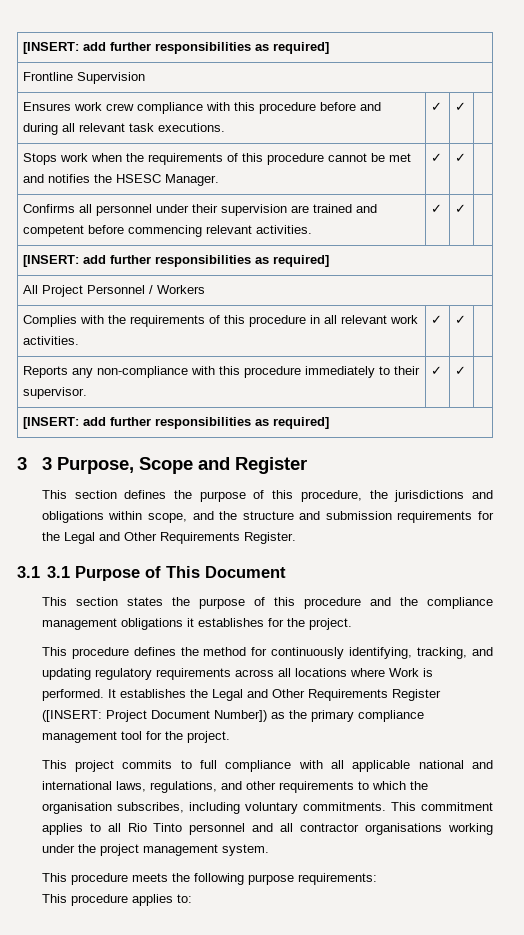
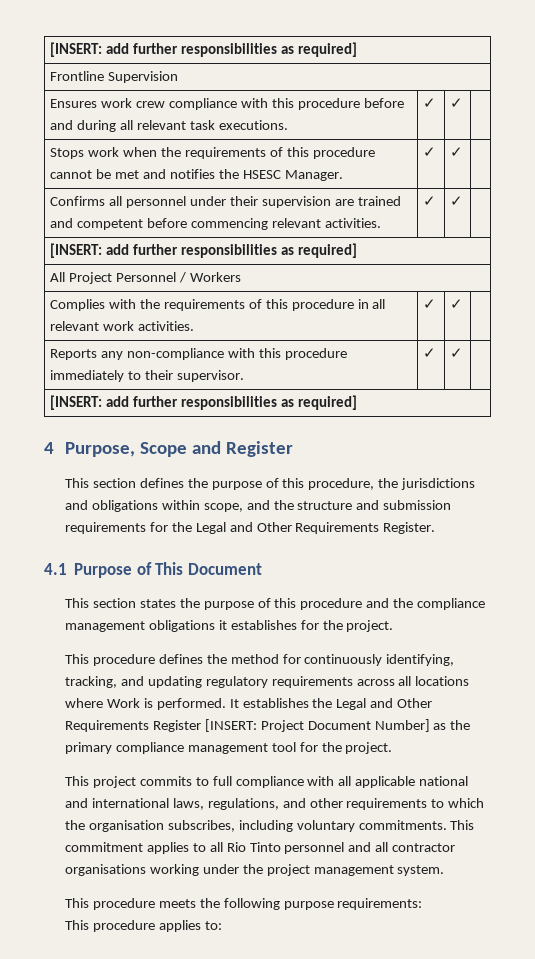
[17,457,52,470] 3 3 -> [44,442,54,454] 4
[17,566,70,578] 3.1 3.1 -> [44,563,67,575] 4.1
[41,710,102,722] ([INSERT: -> [204,719,257,732] [INSERT:
[213,710,267,722] Number]) -> [374,719,430,732] Number]

